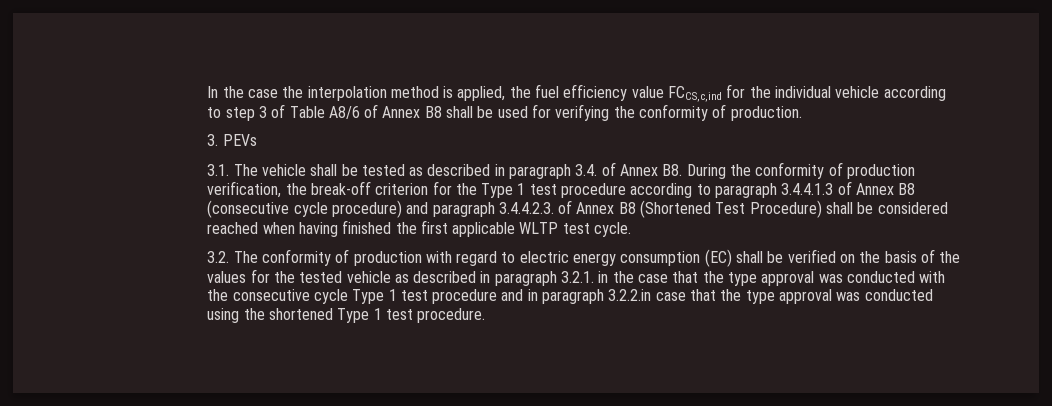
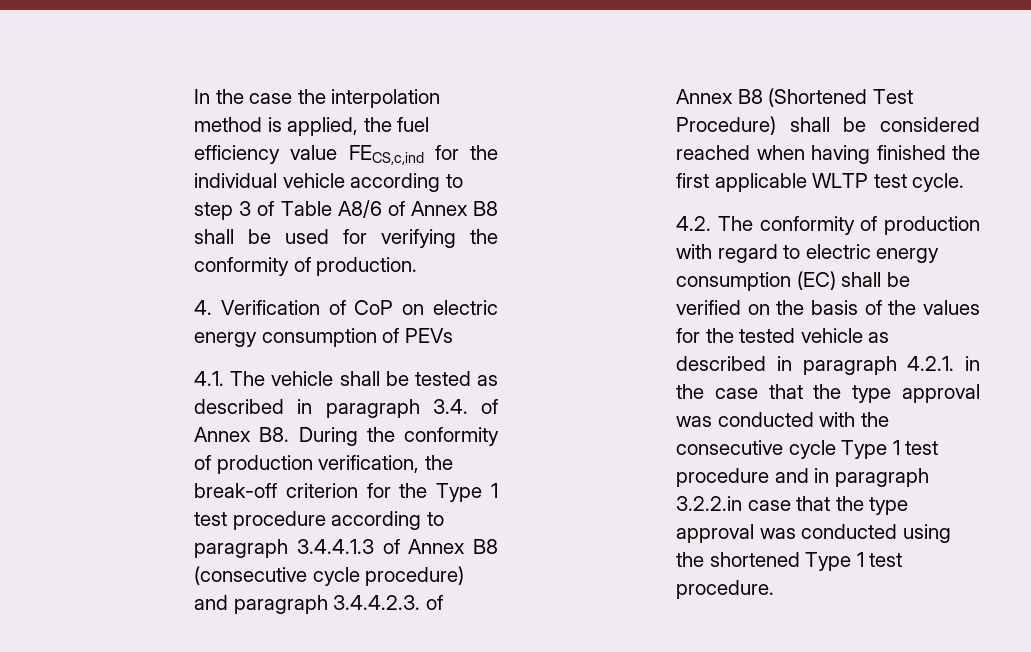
[668,86,723,102] FCCS,c,ind -> [348,145,424,165] FECS,c,ind
[207,134,219,146] 3. -> [194,300,498,315] [194,328,400,347] 4. Verification of CoP on electric energy consumption of
[207,164,230,176] 3.1. -> [194,371,225,386] 4.1.
[207,251,230,263] 3.2. -> [676,216,712,231] 4.2.
[561,271,595,283] 3.2.1. -> [907,356,955,371] 4.2.1.

